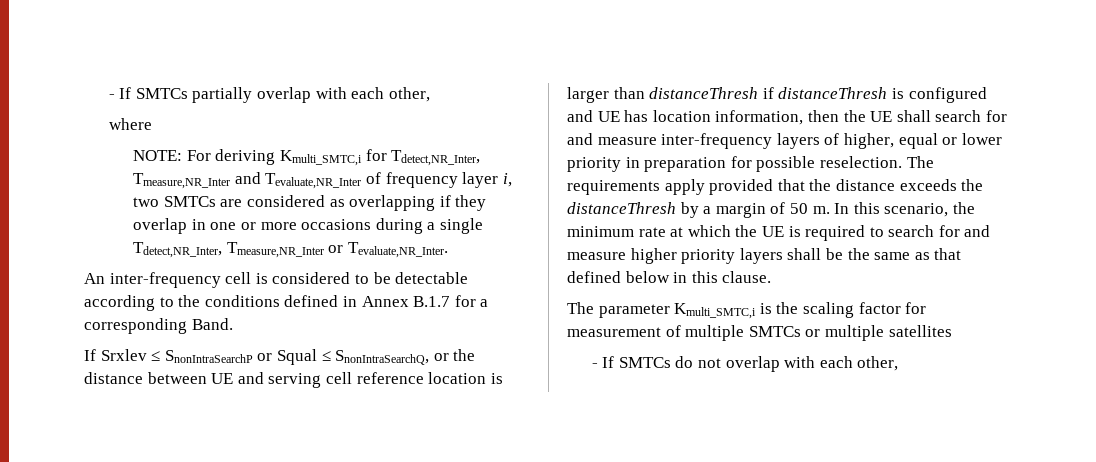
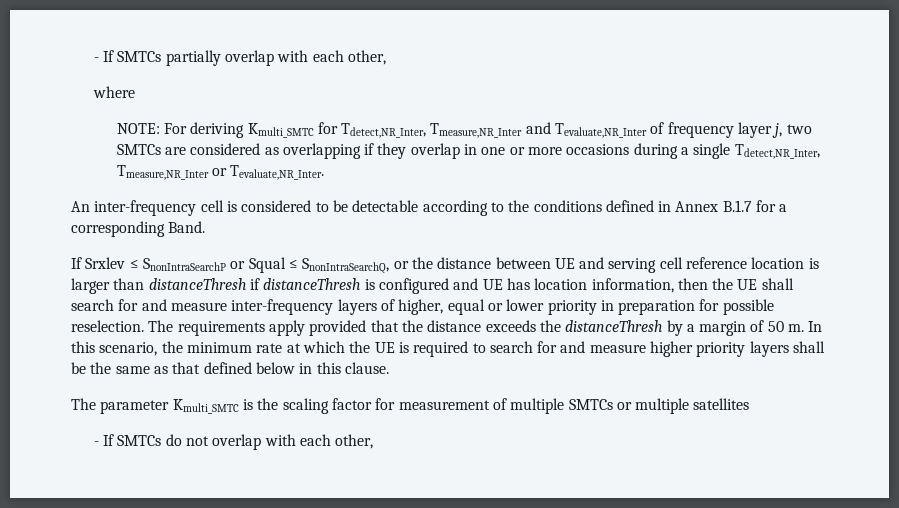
[279,150,362,166] Kmulti_SMTC,i -> [247,123,314,138] Kmulti_SMTC
[502,173,512,187] i, -> [772,123,783,138] j,
[674,303,757,319] Kmulti_SMTC,i -> [172,399,239,414] Kmulti_SMTC

